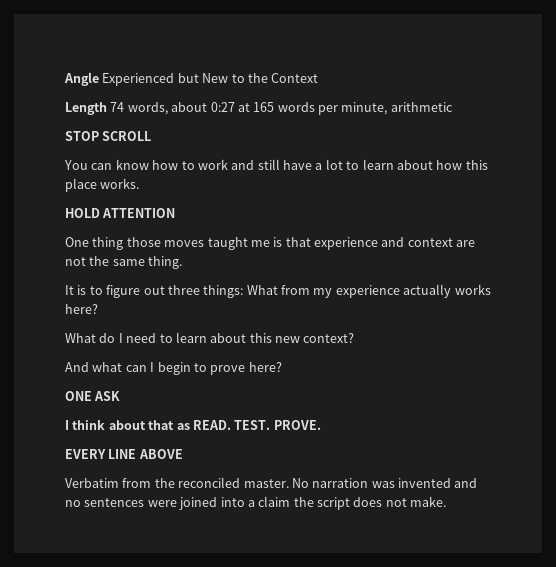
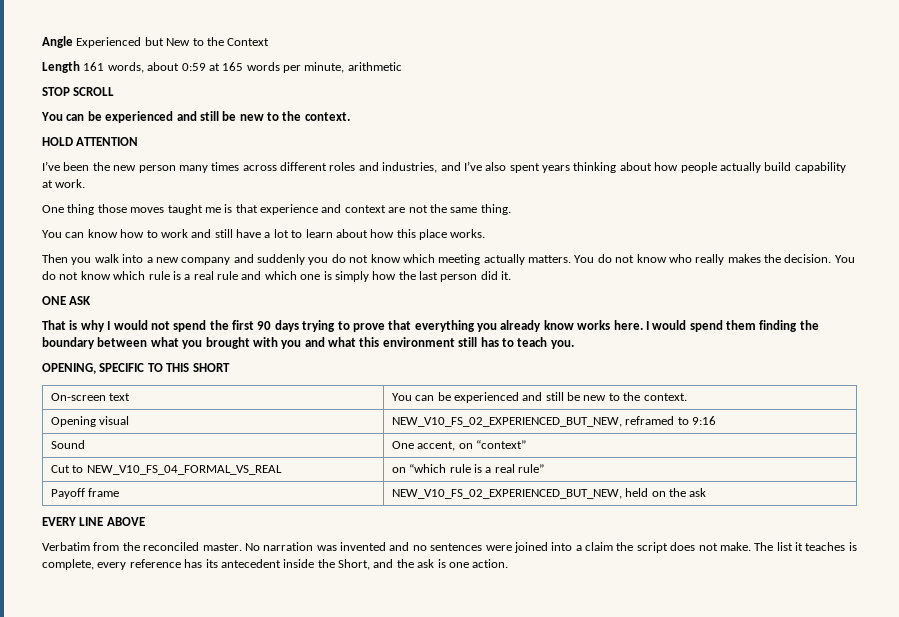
[110,102,125,112] 74 -> [83,62,105,71] 161
[210,102,235,112] 0:27 -> [181,63,206,71] 0:59
(152, 136) none -> [41,111,350,123] [42,137,139,146] [42,161,846,173] [42,179,86,188] [42,204,511,215] // You can be experienced and still be new to the context. // HOLD ATTENTION // I’ve been the new person many times across different roles and industries, and I’ve also spent years thinking about how people actually build capability at work. // One thing those moves taught me is that experience and context are not the same thing.
[65,208,176,218] [65,237,476,250] [65,256,183,269] [65,284,491,298] [65,304,98,314] [65,332,355,343] [65,362,282,375] [65,391,121,401] [65,420,321,430] HOLD ATTENTION // One thing those moves taught me is that experience and context are not the same thing. // It is to figure out three things: What from my experience actually works here? // What do I need to learn about this new context? // And what can I begin to prove here? // ONE ASK // I think about that as READ. TEST. PROVE. -> [42,254,855,265] [42,271,512,282] [42,296,92,305] [42,320,819,332] [42,337,574,349] [42,363,230,374] [50,393,131,401] [391,392,687,403] [50,416,130,427] [391,416,716,427] [50,440,85,449] [391,440,526,451] [50,465,282,475] [391,464,545,473] [50,488,120,499] [391,488,707,499] Then you walk into a new company and suddenly you do not know which meeting actually matters. You do not know who really makes the decision. You do not know which rule is a real rule and which one is simply how the last person did it. // ONE ASK // That is why I would not spend the first 90 days trying to prove that everything you already know works here. I would spend them finding the boundary between what you brought with you and what this environment still has to teach you. // OPENING, SPECIFIC TO THIS SHORT // On-screen text | You can be experienced and still be new to the context. // Opening visual | NEW_V10_FS_02_EXPERIENCED_BUT_NEW, reframed to 9:16 // Sound | One accent, on “context” // Cut to NEW_V10_FS_04_FORMAL_VS_REAL | on “which rule is a real rule” // Payoff frame | NEW_V10_FS_02_EXPERIENCED_BUT_NEW, held on the ask
(447, 501) none -> [754,542,857,551] [42,559,509,570] The list it teaches is complete, every reference has its antecedent inside the Short, and the ask is one action.

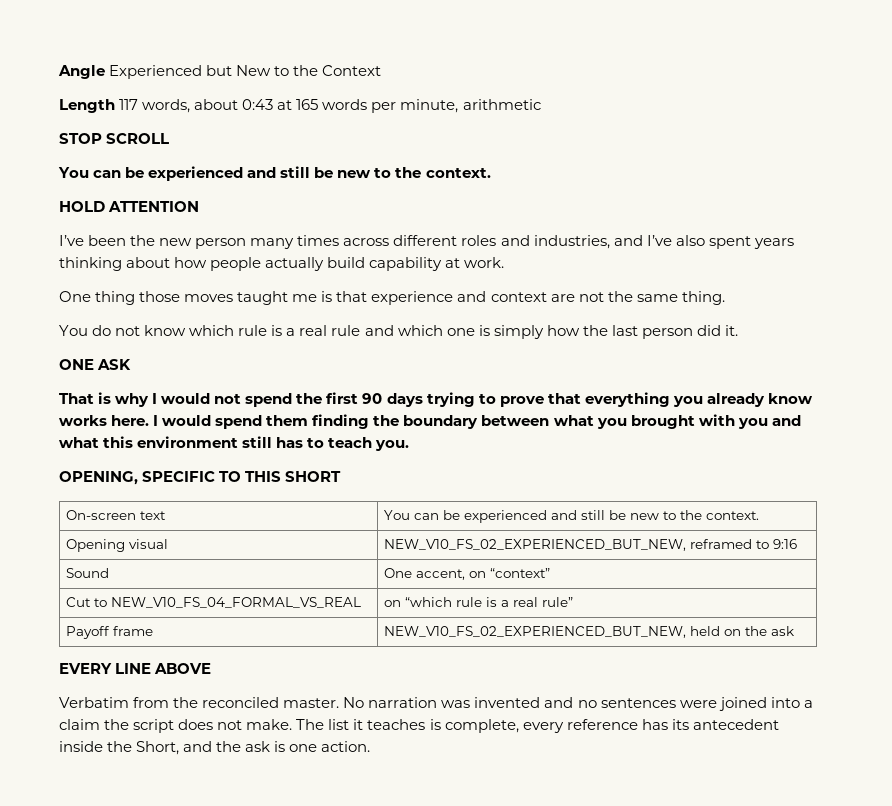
[83,62,105,71] 161 -> [119,99,139,110] 117
[181,63,206,71] 0:59 -> [242,99,274,110] 0:43
[65,229,486,240] [42,254,855,265] can know how to work and still have a lot to learn about how this place works. // Then you walk into a new company and suddenly you do not know which meeting actually matters. You do not know who really makes the decision. You -> (88, 330) none

